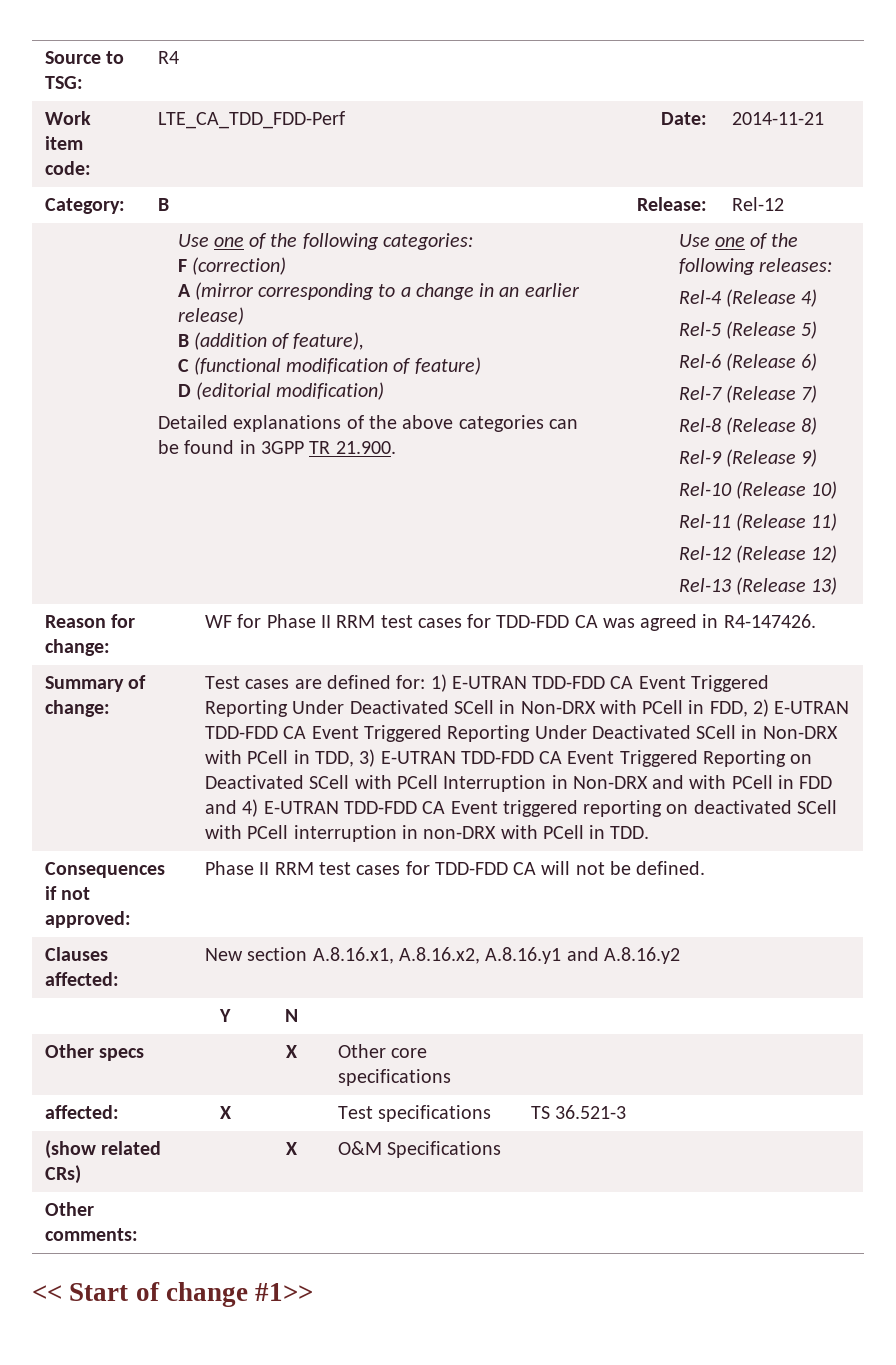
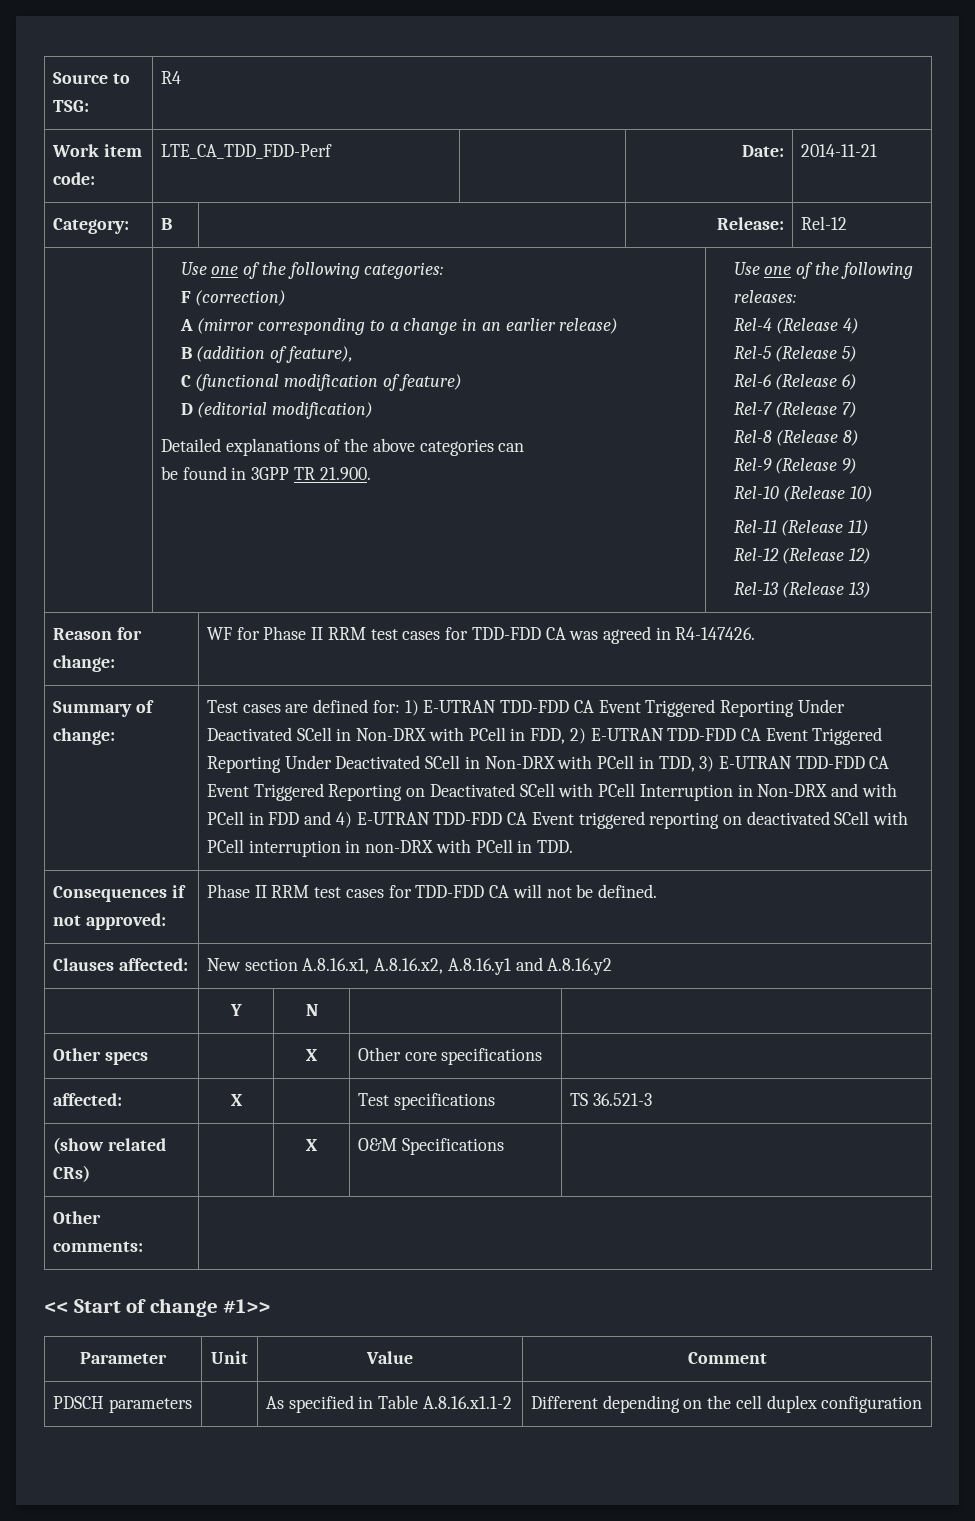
(314, 1292) none -> [80,1352,167,1364] [211,1351,248,1364] [366,1351,413,1364] [687,1352,767,1364] [53,1396,192,1413] [266,1395,512,1413] [531,1395,923,1413] // Parameter | Unit | Value | Comment // PDSCH parameters | | As specified in Table A.8.16.x1.1-2 | Different depending on the cell duplex configuration

